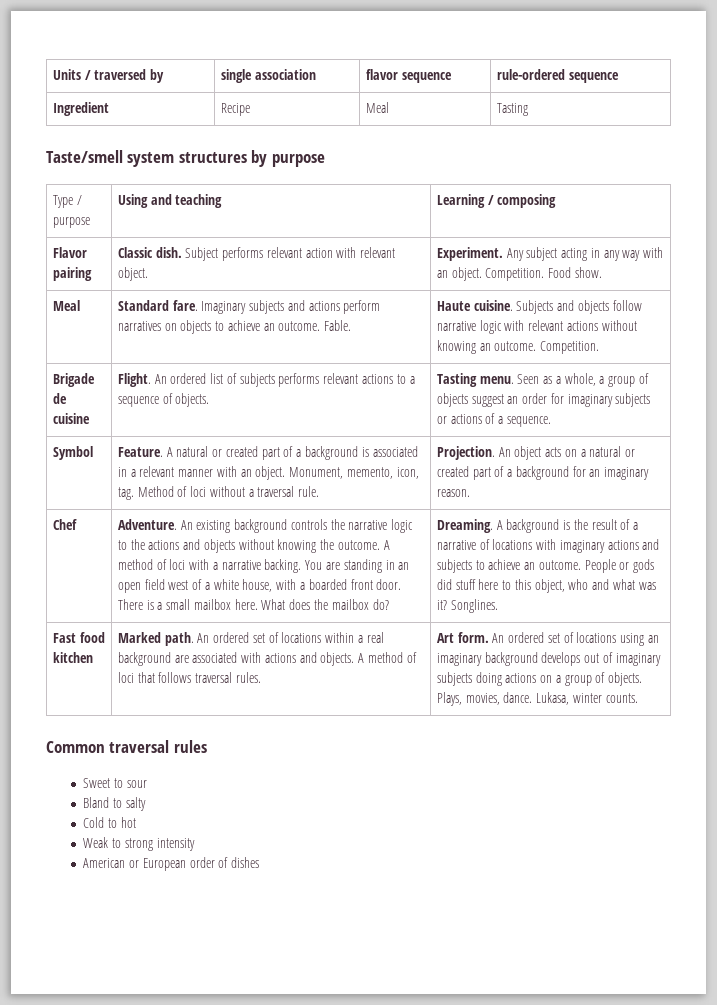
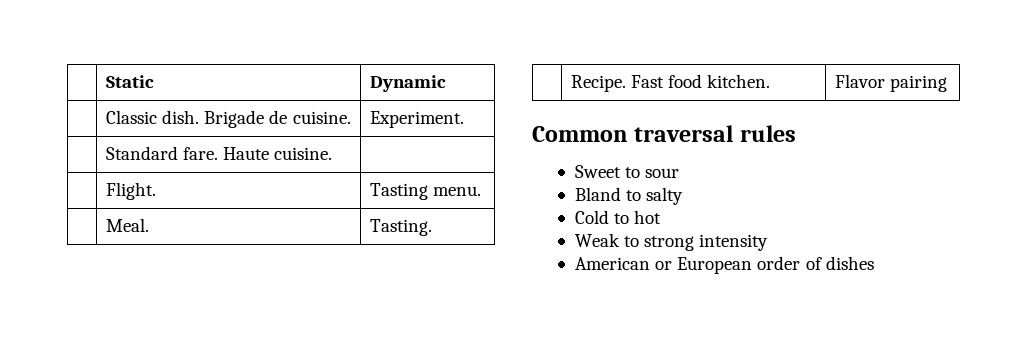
[52,69,165,83] [220,69,316,83] [365,69,452,83] [496,69,619,83] [52,102,109,116] [220,103,250,116] [365,102,389,113] [496,103,528,116] [46,150,325,167] [52,195,82,208] [52,217,90,228] [117,194,223,208] [436,194,557,208] [52,247,87,258] [52,267,92,281] [117,247,396,261] [117,267,148,281] [436,247,664,261] [436,267,602,281] [52,300,80,311] [117,300,381,314] [117,320,352,334] [436,300,642,314] [436,320,637,334] [436,340,600,354] [52,373,95,387] [52,393,67,404] [52,413,90,424] [117,373,415,387] [117,393,210,407] [436,373,650,387] [436,393,651,407] [436,413,551,427] [52,446,93,460] [117,446,418,460] [117,466,419,480] [117,486,320,500] [436,446,636,460] [436,466,650,480] [436,489,470,497] [52,519,77,530] [117,519,414,533] [117,539,390,553] [117,559,410,573] [117,579,402,593] [117,599,389,610] [436,519,639,533] [436,539,660,553] [436,559,655,573] [436,579,656,593] [436,599,498,613] [52,632,105,643] [52,652,93,663] [117,632,384,646] [117,652,417,666] [117,672,261,683] [436,632,660,646] [436,652,661,666] [436,672,643,686] [436,692,638,706] Units / traversed by | single association | flavor sequence | rule-ordered sequence // Ingredient | Recipe | Meal | Tasting // Taste/smell system structures by purpose // Type / purpose | Using and teaching | Learning / composing // Flavor pairing | Classic dish. Subject performs relevant action with relevant object. | Experiment. Any subject acting in any way with an object. Competition. Food show. // Meal | Standard fare. Imaginary subjects and actions perform narratives on objects to achieve an outcome. Fable. | Haute cuisine. Subjects and objects follow narrative logic with relevant actions without knowing an outcome. Competition. // Brigade de cuisine | Flight. An ordered list of subjects performs relevant actions to a sequence of objects. | Tasting menu. Seen as a whole, a group of objects suggest an order for imaginary subjects or actions of a sequence. // Symbol | Feature. A natural or created part of a background is associated in a relevant manner with an object. Monument, memento, icon, tag. Method of loci without a traversal rule. | Projection. An object acts on a natural or created part of a background for an imaginary reason. // Chef | Adventure. An existing background controls the narrative logic to the actions and objects without knowing the outcome. A method of loci with a narrative backing. You are standing in an open field west of a white house, with a boarded front door. There is a small mailbox here. What does the mailbox do? | Dreaming. A background is the result of a narrative of locations with imaginary actions and subjects to achieve an outcome. People or gods did stuff here to this object, who and what was it? Songlines. // Fast food kitchen | Marked path. An ordered set of locations within a real background are associated with actions and objects. A method of loci that follows traversal rules. | Art form. An ordered set of locations using an imaginary background develops out of imaginary subjects doing actions on a group of objects. Plays, movies, dance. Lukasa, winter counts. -> [106,75,155,88] [370,75,447,92] [106,110,351,128] [370,111,465,128] [106,146,333,160] [106,182,157,200] [370,183,482,200] [106,218,150,232] [370,219,433,236] [571,74,771,92] [835,74,948,92] | Static | Dynamic // | Classic dish. Brigade de cuisine. | Experiment. // | Standard fare. Haute cuisine. | // | Flight. | Tasting menu. // | Meal. | Tasting. // | Recipe. Fast food kitchen. | Flavor pairing

